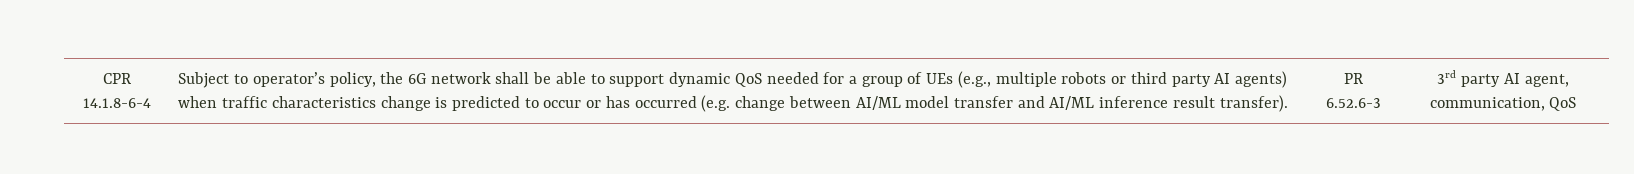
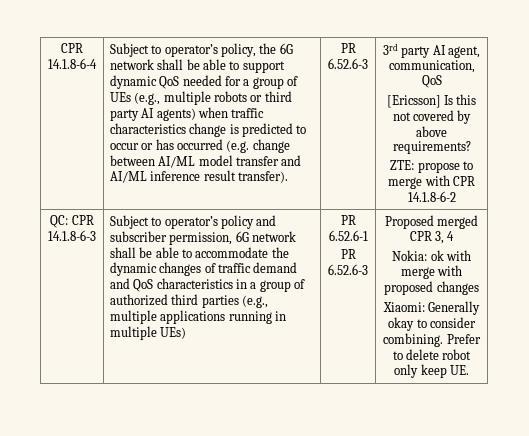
(1577, 104) none -> [386,94,477,108] [392,110,472,124] [416,126,447,137] [392,141,471,154] [390,160,473,173] [388,175,475,189] [407,191,456,202] [50,215,94,228] [48,230,96,241] [109,215,277,229] [109,231,296,245] [109,247,289,258] [109,262,298,276] [109,278,306,292] [109,294,268,308] [109,310,286,324] [109,326,187,340] [340,215,356,225] [328,230,368,241] [340,249,356,259] [328,264,368,275] [384,215,479,229] [409,231,455,244] [392,250,471,261] [400,265,463,279] [384,281,479,295] [382,301,481,315] [388,317,476,331] [383,333,481,347] [392,349,472,360] [394,364,469,378] // [Ericsson] Is this not covered by above requirements? // ZTE: propose to merge with CPR 14.1.8-6-2 // QC: CPR 14.1.8-6-3 | Subject to operator’s policy and subscriber permission, 6G network shall be able to accommodate the dynamic changes of traffic demand and QoS characteristics in a group of authorized third parties (e.g., multiple applications running in multiple UEs) | PR 6.52.6-1 // PR 6.52.6-3 | Proposed merged CPR 3, 4 // Nokia: ok with merge with proposed changes // Xiaomi: Generally okay to consider combining. Prefer to delete robot only keep UE.

